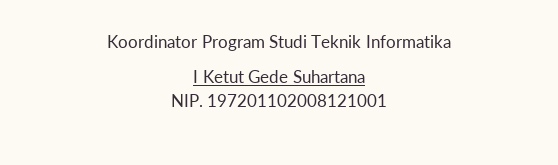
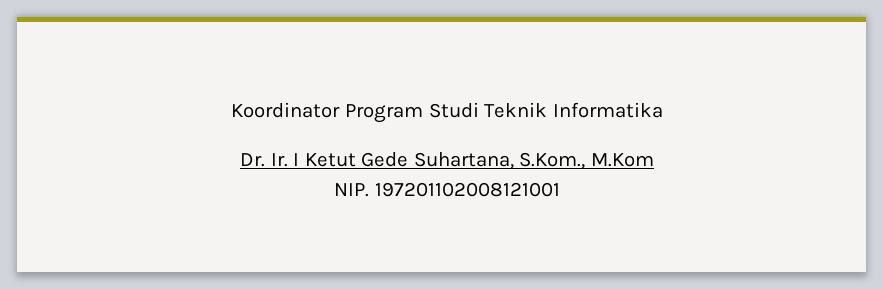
(451, 41) none -> [240,153,288,167] Dr. Ir.
[292,70,365,83] Suhartana -> [413,152,654,169] Suhartana, S.Kom., M.Kom

